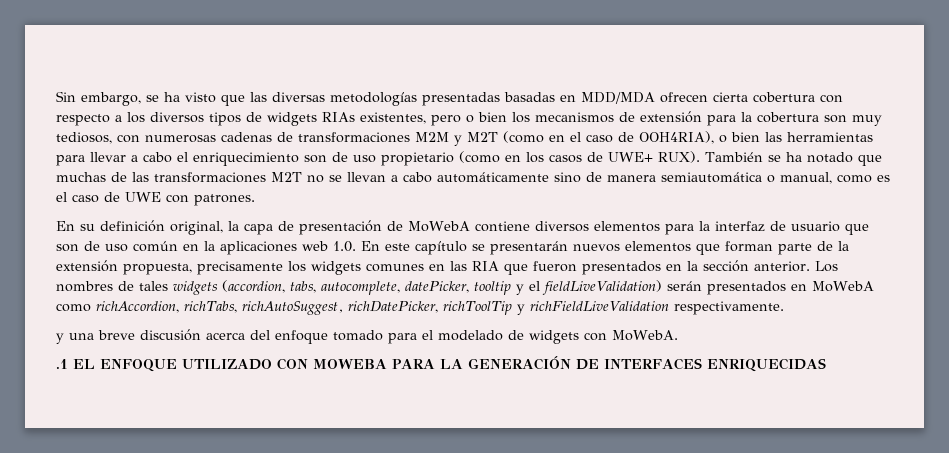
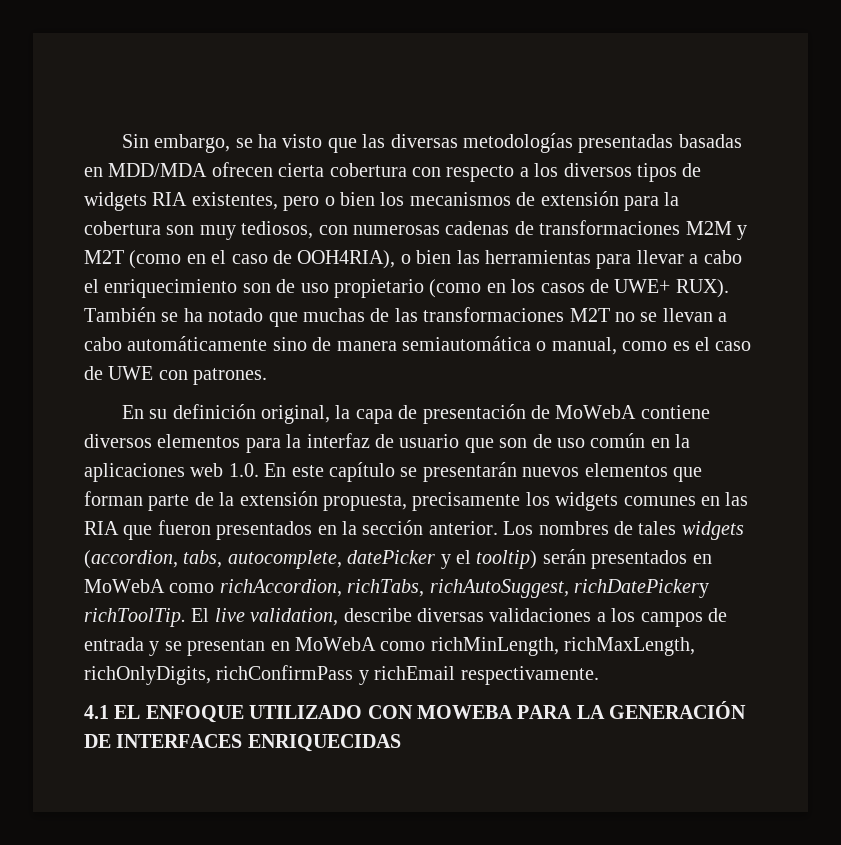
[322,112,355,122] RIAs -> [152,192,188,206] RIA
[405,281,511,295] datePicker, tooltip -> [347,550,436,564] datePicker
[542,280,662,295] fieldLiveValidation) -> [476,550,538,569] tooltip)
[347,301,784,315] [56,329,678,344] [56,359,68,369] richDatePicker, richToolTip y richFieldLiveValidation respectivamente. // y una breve discusión acerca del enfoque tomado para el modelado de widgets con MoWebA. // .1 -> [574,579,709,598] [84,608,727,627] [84,637,696,656] [84,665,599,685] [84,705,109,719] richDatePickery richToolTip. El live validation, describe diversas validaciones a los campos de entrada y se presentan en MoWebA como richMinLength, richMaxLength, richOnlyDigits, richConfirmPass y richEmail respectivamente. // 4.1

